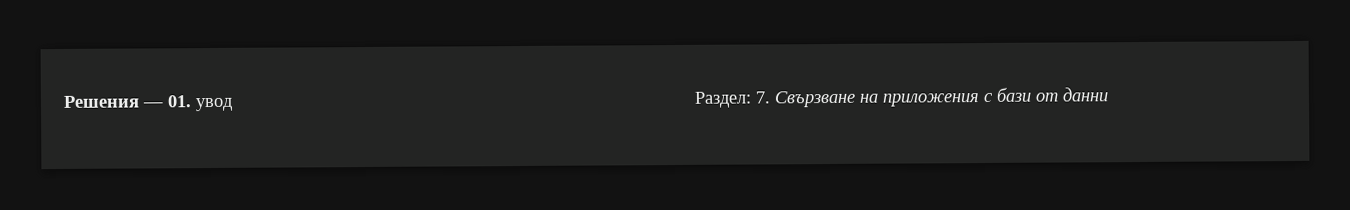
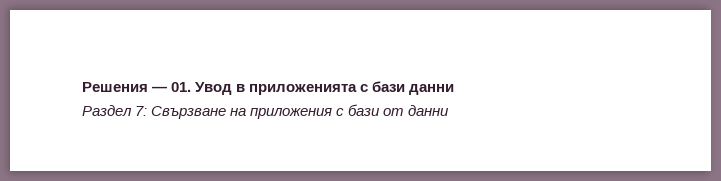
[195,97,233,112] [694,91,770,108] увод // Раздел: 7. -> [195,81,455,95] [82,105,148,116] Увод в приложенията с бази данни // Раздел 7:

